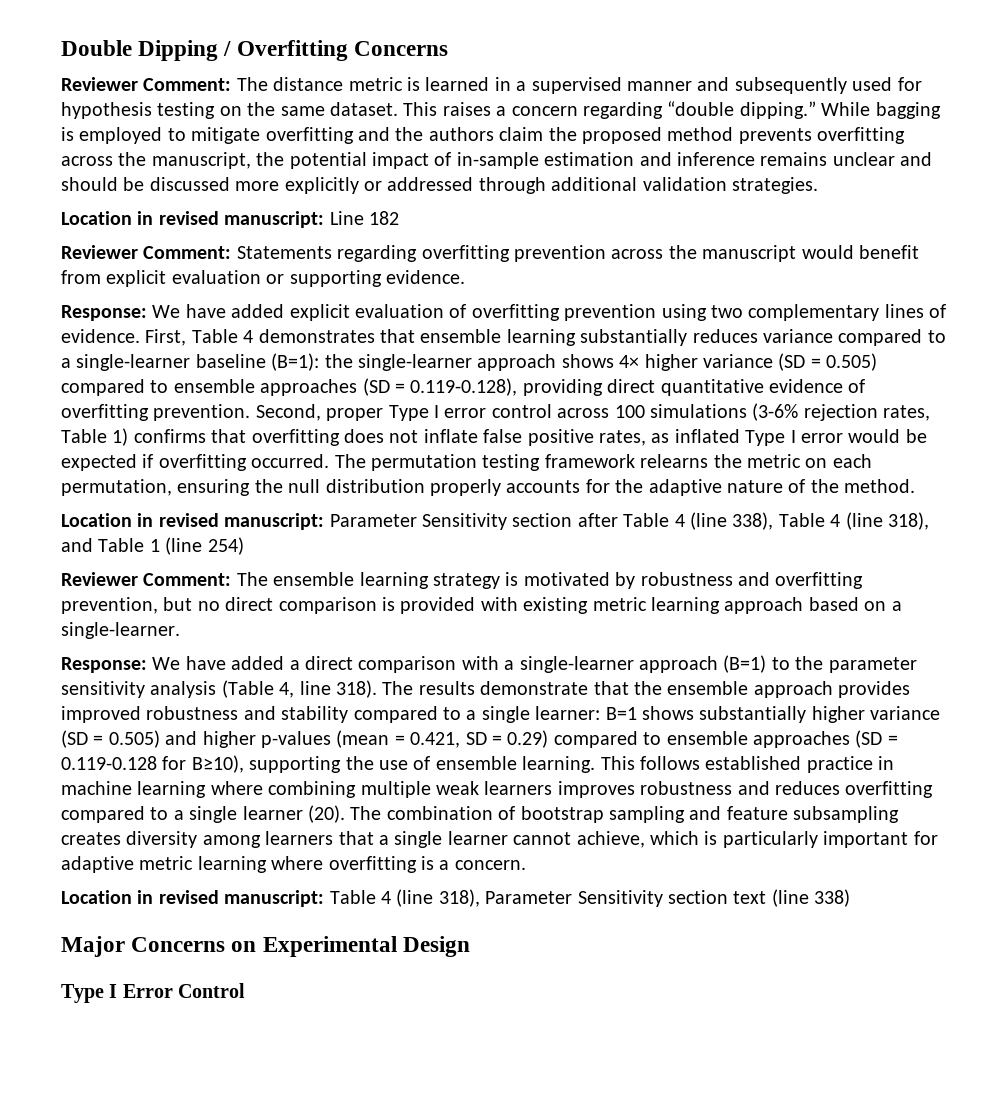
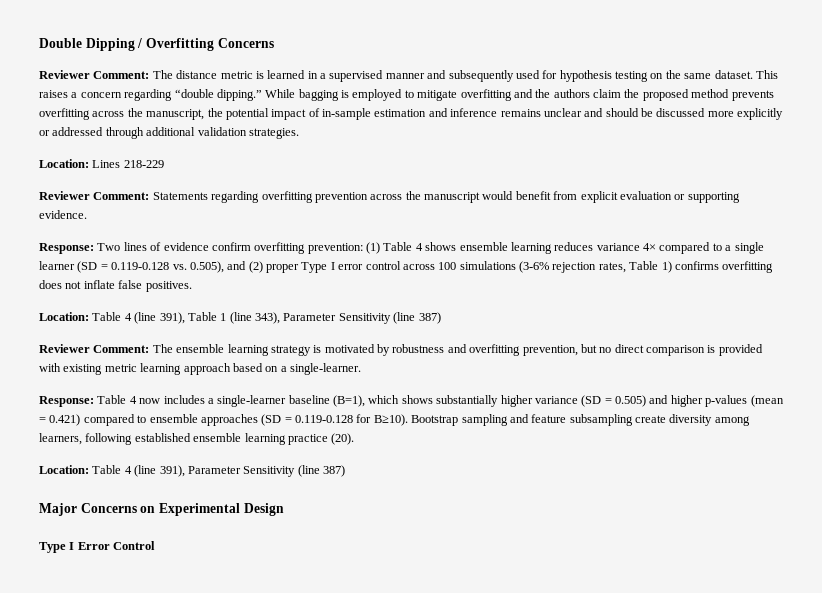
[61,211,399,228] Location in revised manuscript: Line 182 -> [39,159,164,168] Location: Lines 218-229
[152,304,947,321] [61,329,688,346] We have added explicit evaluation of overfitting prevention using two complementary lines of evidence. First, Table 4 demonstrates that ensemble learning substantially -> [97,242,552,254] Two lines of evidence confirm overfitting prevention: (1) Table 4 shows ensemble learning
[838,329,946,346] [61,353,878,371] [61,378,866,396] [61,404,321,421] compared to a single-learner baseline (B=1): the single-learner approach shows 4× higher variance (SD = 0.505) compared to ensemble approaches (SD = 0.119-0.128), providing direct quantitative evidence of overfitting prevention. Second, -> [643,242,764,254] [39,261,263,273] 4× compared to a single learner (SD = 0.119-0.128 vs. 0.505), and (2)
[211,429,247,443] that -> (719, 265) none
[527,429,927,446] [61,454,872,471] [61,479,916,496] [61,512,929,530] [61,537,244,555] positive rates, as inflated Type I error would be expected if overfitting occurred. The permutation testing framework relearns the metric on each permutation, ensuring the null distribution properly accounts for the adaptive nature of the method. // Location in revised manuscript: Parameter Sensitivity section after Table 4 (line 338), Table 4 (line 318), and Table 1 (line 254) -> [145,281,192,292] [39,312,441,324] positives. // Location: Table 4 (line 391), Table 1 (line 343), Parameter Sensitivity (line 387)
[152,655,917,673] [61,680,911,698] [61,706,637,723] We have added a direct comparison with a single-learner approach (B=1) to the parameter sensitivity analysis (Table 4, line 318). The results demonstrate that the ensemble approach provides improved robustness and stability compared to a single learner: B=1 -> [97,395,400,407] Table 4 now includes a single-learner baseline (B=1), which
[410,730,549,748] 0.421, SD = 0.29) -> [49,414,81,426] 0.421)
[191,755,895,773] [61,781,934,798] [61,805,604,823] B≥10), supporting the use of ensemble learning. This follows established practice in machine learning where combining multiple weak learners improves robustness and reduces overfitting compared to a single learner (20). The combination of bootstrap -> [373,414,459,426] B≥10). Bootstrap
[61,832,121,845] creates -> [635,415,666,423] create
[265,831,938,848] [61,856,526,873] [61,889,851,907] learners that a single learner cannot achieve, which is particularly important for adaptive metric learning where overfitting is a concern. // Location in revised manuscript: Table 4 (line 318), Parameter Sensitivity section text (line 338) -> [39,433,355,445] [39,465,345,477] learners, following established ensemble learning practice (20). // Location: Table 4 (line 391), Parameter Sensitivity (line 387)

